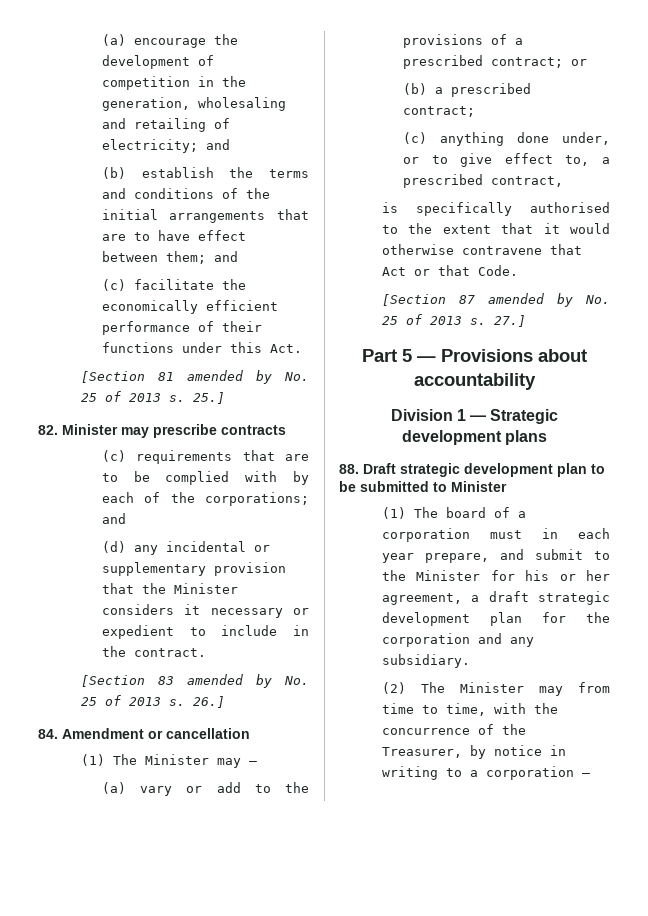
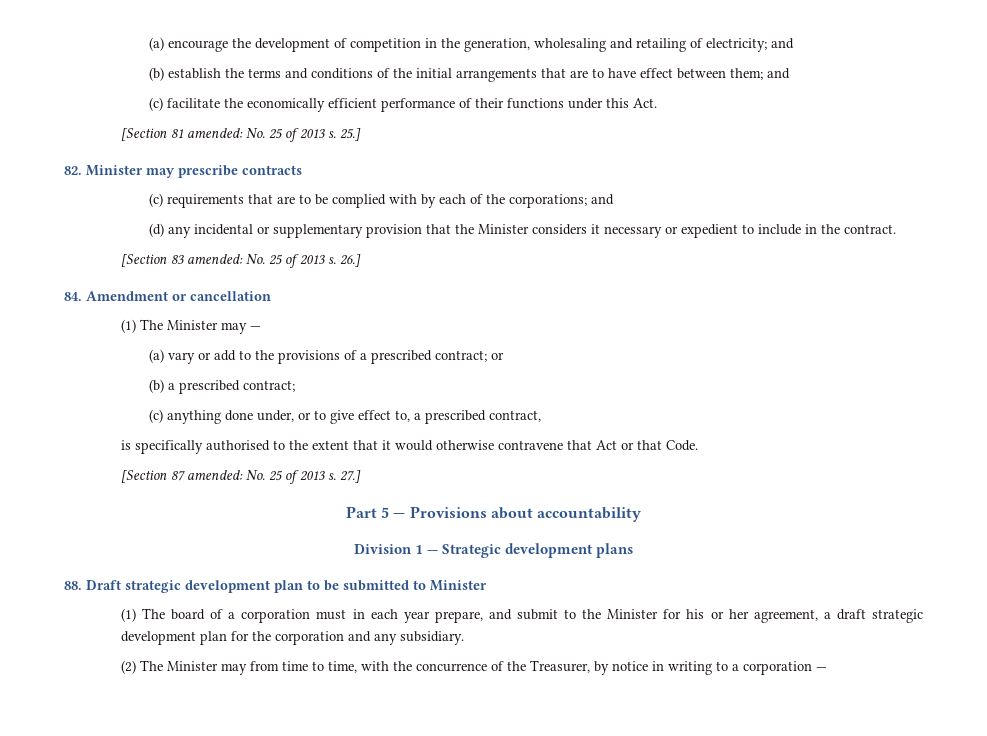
[186,370,272,384] amended by -> [186,128,243,138] amended:
[186,674,272,688] amended by -> [186,254,243,264] amended:
[487,293,573,307] amended by -> [186,470,243,480] amended:

